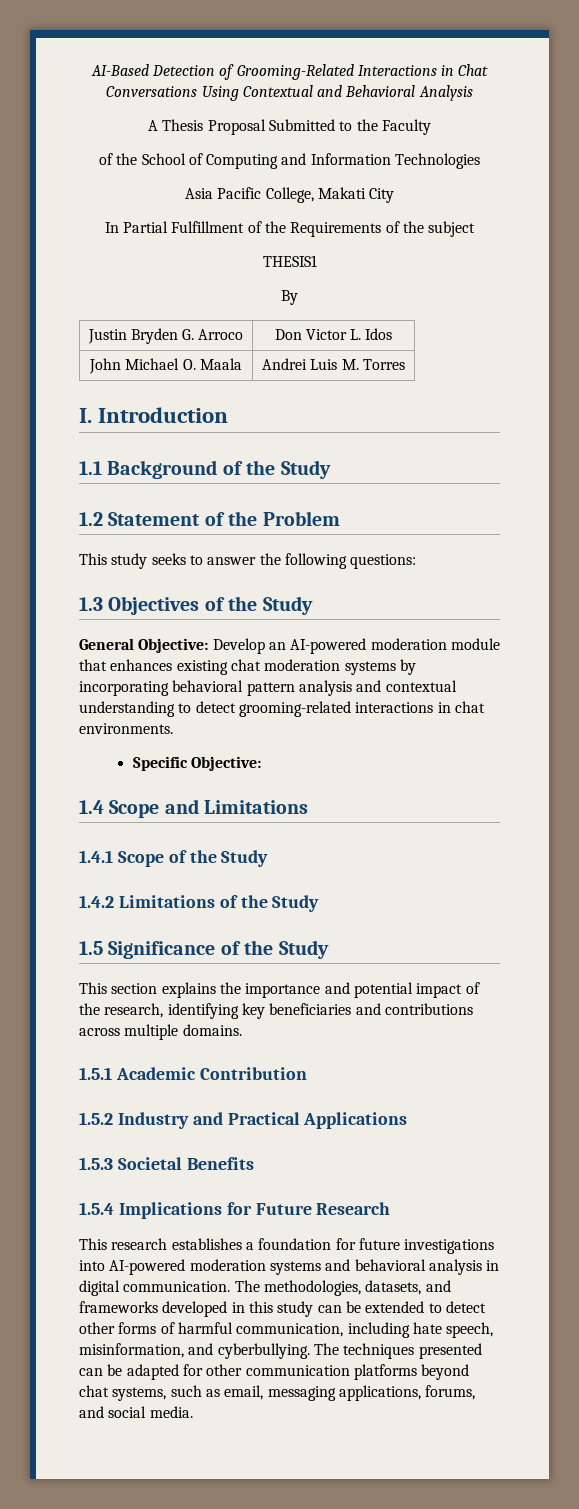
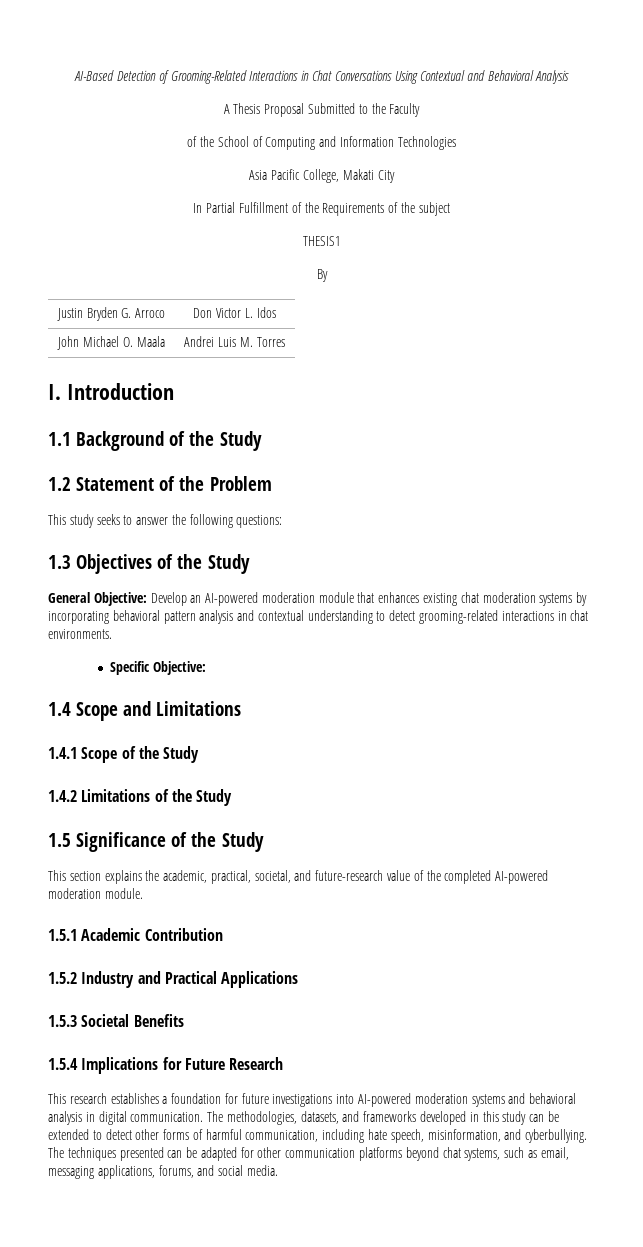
[245,982,480,998] [79,1003,473,1019] [79,1024,242,1040] importance and potential impact of the research, identifying key beneficiaries and contributions across multiple domains. -> [163,870,549,884] [48,888,143,899] academic, practical, societal, and future-research value of the completed AI-powered moderation module.

